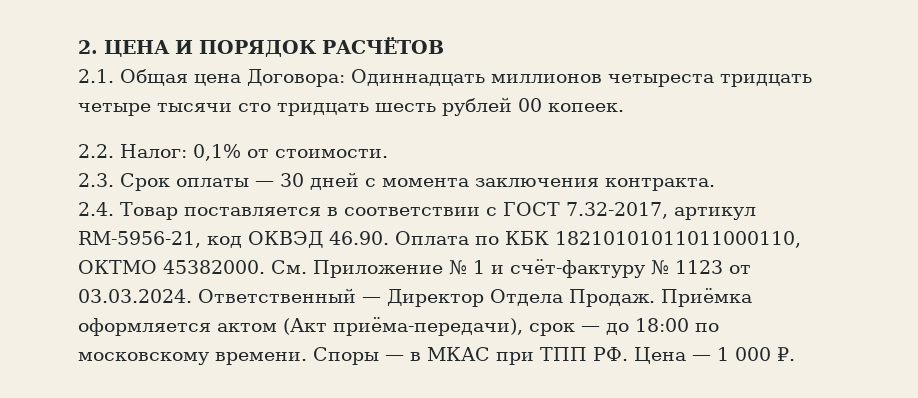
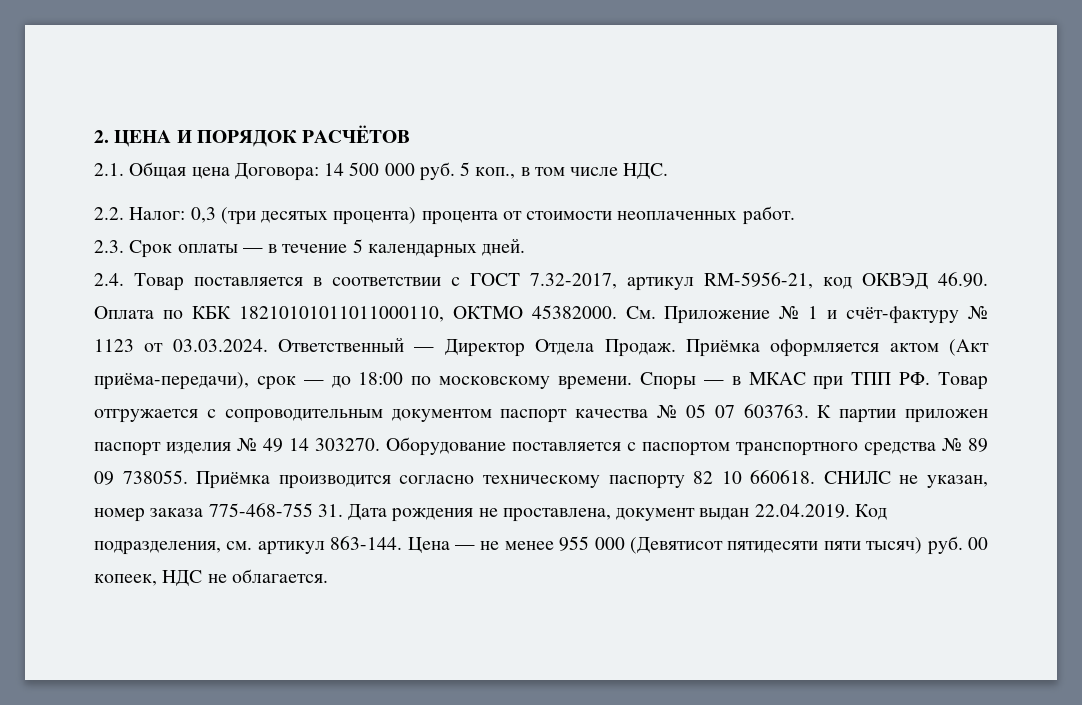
[351,69,812,87] [78,97,624,116] [78,144,388,161] [78,172,715,191] Одиннадцать миллионов четыреста тридцать четыре тысячи сто тридцать шесть рублей 00 копеек. // 2.2. Налог: 0,1% от стоимости. // 2.3. Срок оплаты — 30 дней с момента заключения контракта. -> [324,162,669,181] [94,206,795,225] [94,238,526,258] 14 500 000 руб. 5 коп., в том числе НДС. // 2.2. Налог: 0,3 (три десятых процента) процента от стоимости неоплаченных работ. // 2.3. Срок оплаты — в течение 5 календарных дней.
[634,347,795,364] Цена — 1 000 ₽. -> [938,372,989,390] [94,404,989,423] [94,437,988,456] [94,470,989,489] [94,503,887,522] [94,536,988,555] [94,569,328,586] Товар отгружается с сопроводительным документом паспорт качества № 05 07 603763. К партии приложен паспорт изделия № 49 14 303270. Оборудование поставляется с паспортом транспортного средства № 89 09 738055. Приёмка производится согласно техническому паспорту 82 10 660618. СНИЛС не указан, номер заказа 775-468-755 31. Дата рождения не проставлена, документ выдан 22.04.2019. Код подразделения, см. артикул 863-144. Цена — не менее 955 000 (Девятисот пятидесяти пяти тысяч) руб. 00 копеек, НДС не облагается.

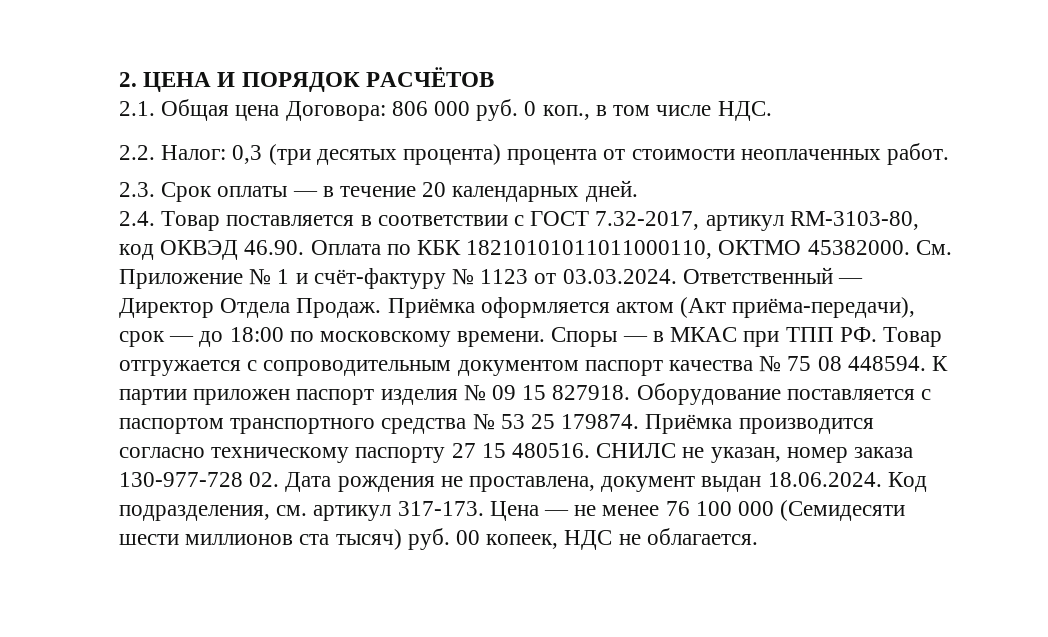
[324,162,380,176] 14 500 -> [391,101,428,116] 806
[460,162,471,176] 5 -> [524,101,537,116] 0
[352,239,363,253] 5 -> [422,182,447,197] 20
[704,272,813,289] RM-5956-21, -> [789,211,919,230] RM-3103-80,
[685,404,809,418] 05 07 603763. -> [787,356,926,371] 75 08 448594.
[263,438,380,452] 49 14 303270. -> [492,385,631,400] 09 15 827918.
[968,438,988,452] [94,470,188,485] 89 09 738055. -> [500,414,640,429] 53 25 179874.
[693,470,816,484] 82 10 660618. -> [451,443,591,458] 27 15 480516.
[208,503,343,517] 775-468-755 31. -> [119,472,280,487] 130-977-728 02.
[754,504,850,518] 22.04.2019. -> [767,472,882,487] 18.06.2024.
[330,536,403,550] 863-144. -> [397,501,484,516] 317-173.
[559,536,861,554] 955 000 (Девятисот пятидесяти пяти -> [665,500,906,521] [119,534,330,545] 76 100 000 (Семидесяти шести миллионов ста

